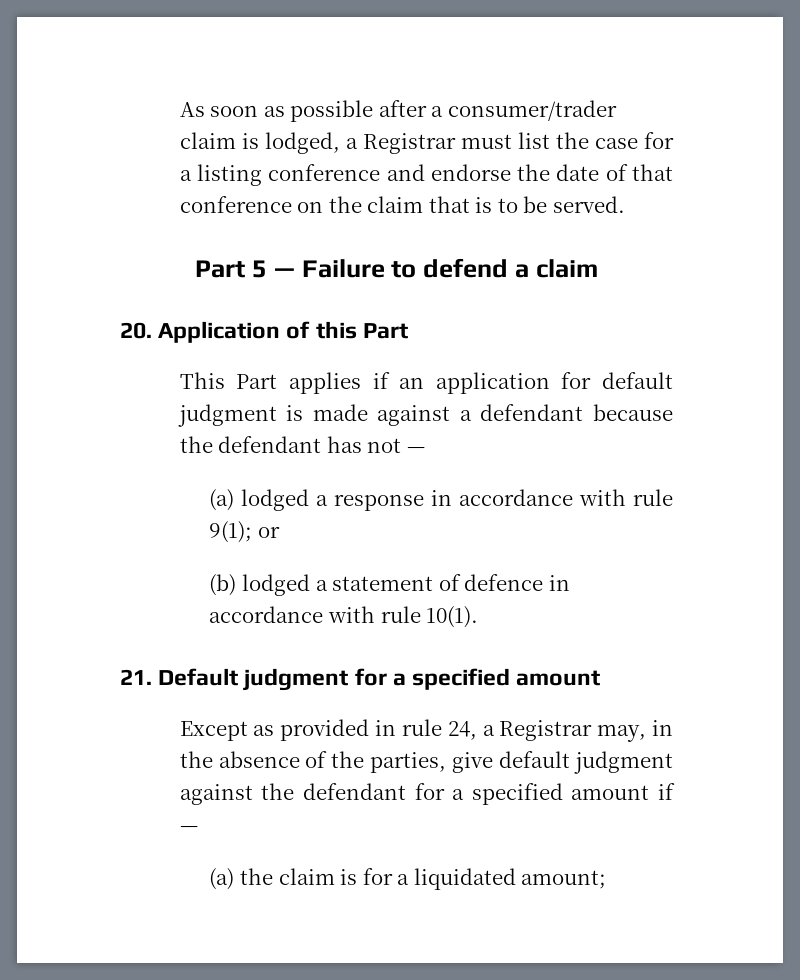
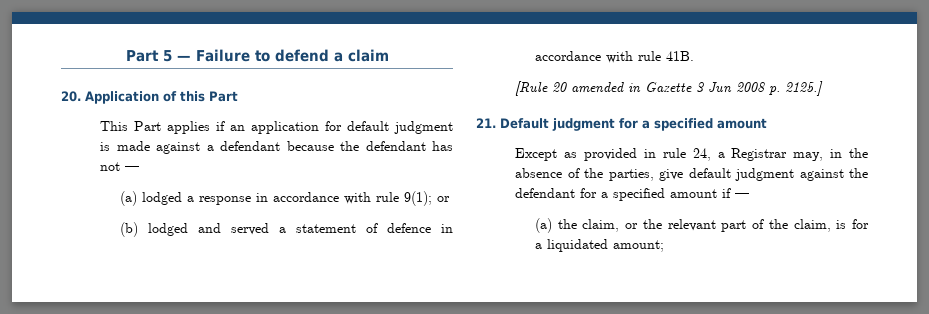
[179,100,617,122] [179,132,674,154] [179,164,674,186] [179,196,625,213] As soon as possible after a consumer/trader claim is lodged, a Registrar must list the case for a listing conference and endorse the date of that conference on the claim that is to be served. // -> (125, 56) none
(311, 585) none -> [197,223,269,235] and served
[426,606,479,628] 10(1). -> [665,51,694,61] [515,81,824,96] 41B. // [Rule 20 amended in Gazette 3 Jun 2008 p. 2125.]
[278,868,335,885] claim -> [582,219,831,232] claim, or the relevant part of the claim,

